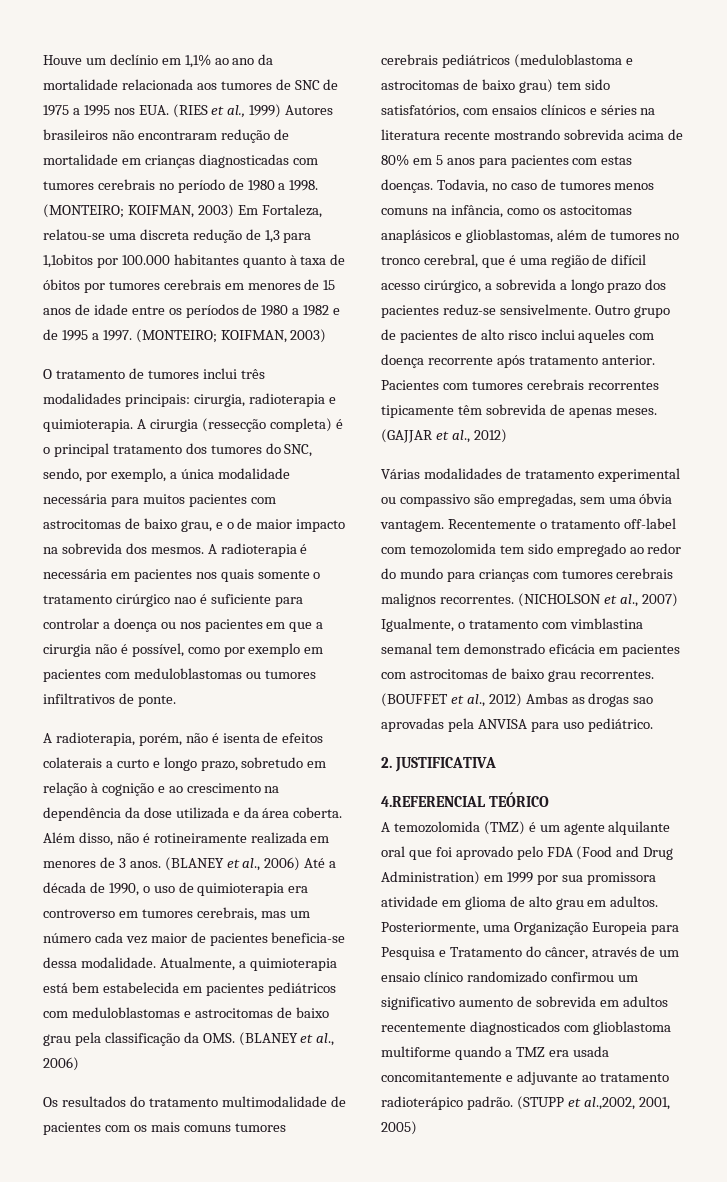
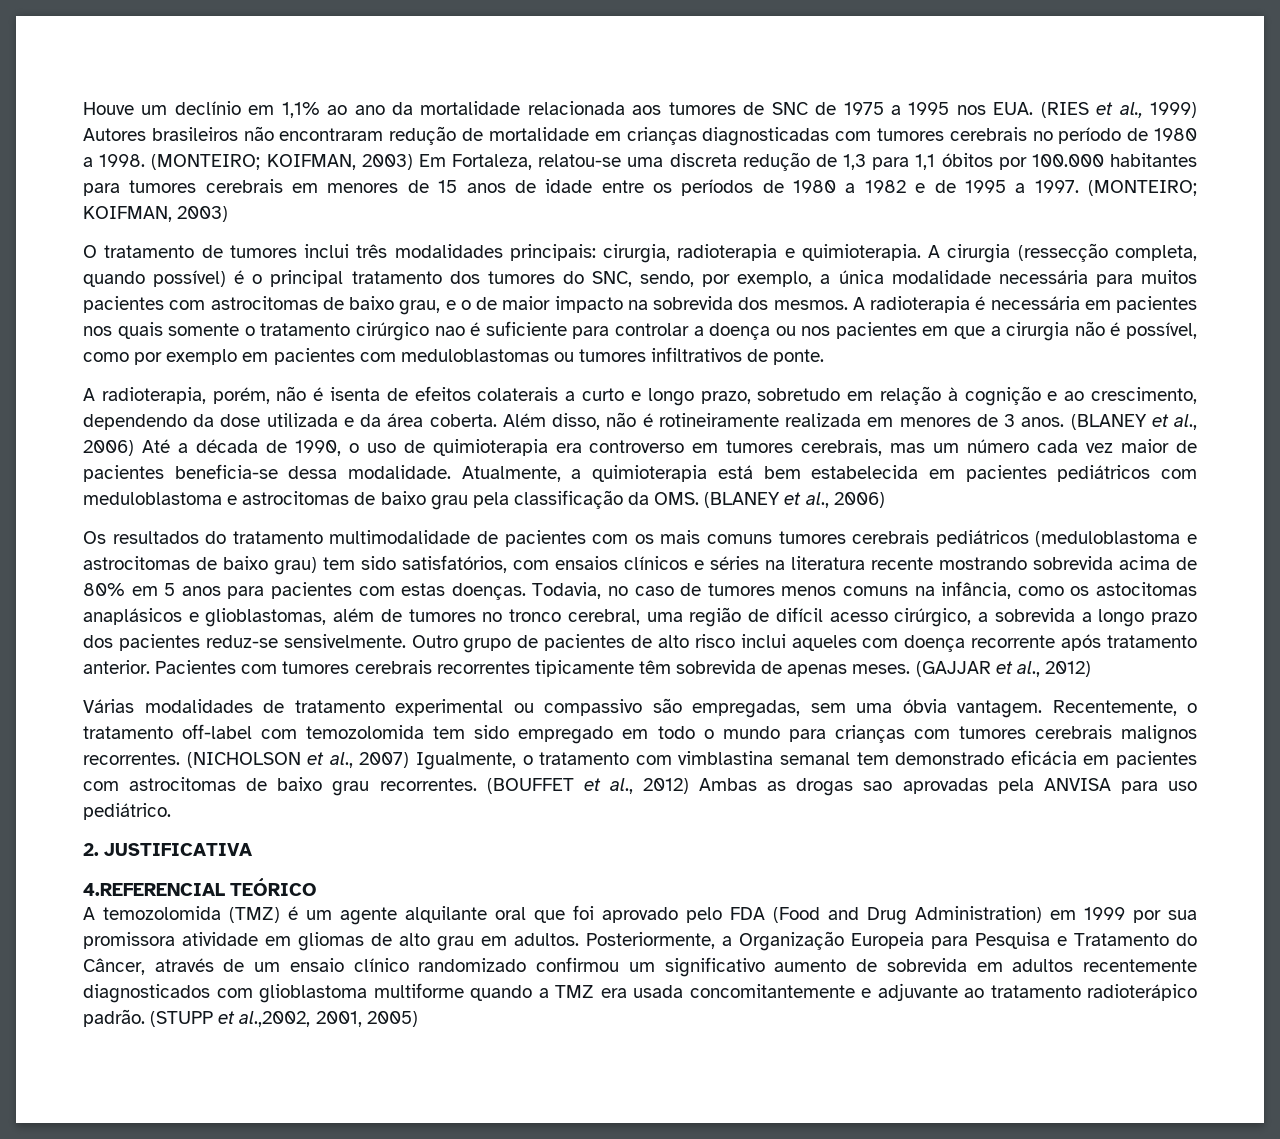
[43,254,93,268] 1,1obitos -> [915,153,993,170] 1,1 óbitos
[242,254,346,268] [43,279,105,293] quanto à taxa de óbitos por -> [83,183,120,196] para
[269,418,332,432] completa) -> [1114,245,1197,261] [83,270,227,287] completa, quando possível)
[186,783,280,793] [43,807,121,821] crescimento na dependência -> [1091,387,1198,404] [83,414,187,430] crescimento, dependendo
[71,1007,180,1018] meduloblastomas -> [83,492,222,505] meduloblastoma
[481,255,516,268] que é -> (640, 617) none
[447,519,536,529] Recentemente -> [1052,700,1177,716] Recentemente,
[629,543,682,554] [381,568,396,579] ao redor do -> [622,726,714,739] em todo o
[464,896,506,910] glioma -> [298,932,364,951] gliomas
[482,925,510,932] uma -> [722,936,732,946] a
[544,947,588,960] câncer, -> [83,958,145,975] Câncer,

